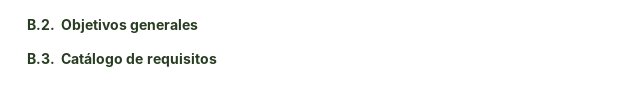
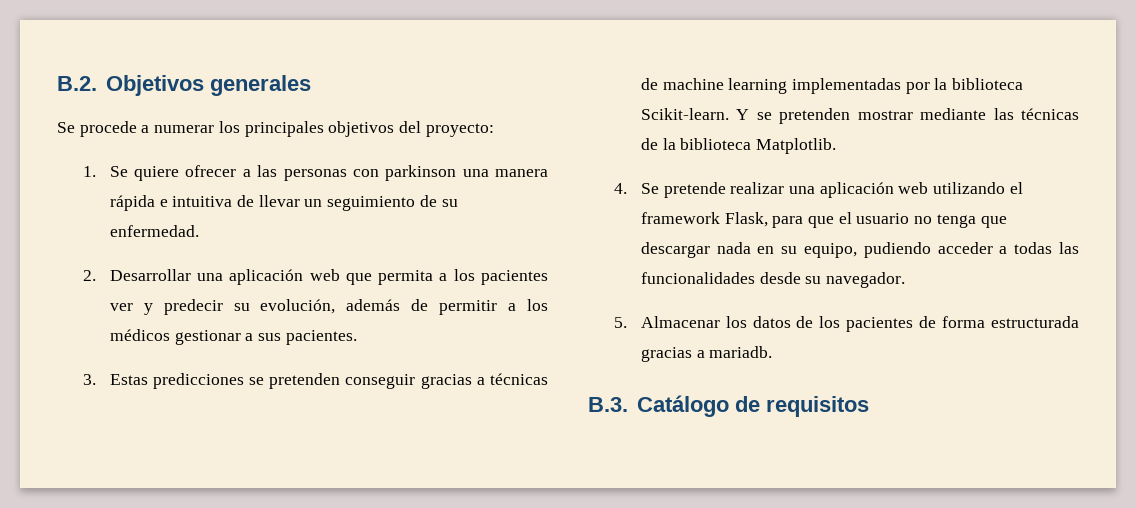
(199, 26) none -> [57,121,494,137] [83,165,548,181] [109,195,458,211] [109,225,199,237] [83,269,548,285] [109,299,548,315] [109,329,357,345] [83,373,549,389] [640,78,1024,94] [640,108,1079,124] [640,138,836,154] [614,182,1023,198] [640,212,1007,228] [640,242,1079,258] [640,272,905,288] [614,316,1079,332] [640,346,773,362] // Se procede a numerar los principales objetivos del proyecto: // 1. Se quiere ofrecer a las personas con parkinson una manera rápida e intuitiva de llevar un seguimiento de su enfermedad. // 2. Desarrollar una aplicación web que permita a los pacientes ver y predecir su evolución, además de permitir a los médicos gestionar a sus pacientes. // 3. Estas predicciones se pretenden conseguir gracias a técnicas de machine learning implementadas por la biblioteca Scikit-learn. Y se pretenden mostrar mediante las técnicas de la biblioteca Matplotlib. // 4. Se pretende realizar una aplicación web utilizando el framework Flask, para que el usuario no tenga que descargar nada en su equipo, pudiendo acceder a todas las funcionalidades desde su navegador. // 5. Almacenar los datos de los pacientes de forma estructurada gracias a mariadb.

